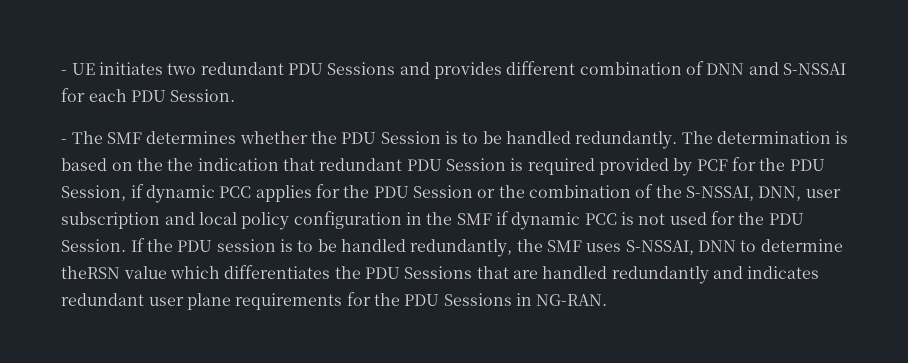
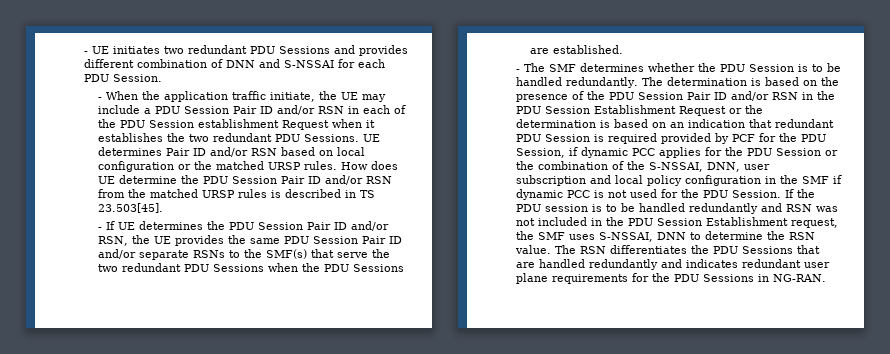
(236, 95) none -> [98,91,387,102] [98,105,407,115] [98,119,376,130] [98,133,381,142] [98,147,366,157] [98,161,399,172] [98,175,393,185] [98,189,376,198] [98,203,164,213] [98,221,390,231] [98,235,403,246] [98,249,391,260] [98,263,405,272] [530,45,624,54] // - When the application traffic initiate, the UE may include a PDU Session Pair ID and/or RSN in each of the PDU Session establishment Request when it establishes the two redundant PDU Sessions. UE determines Pair ID and/or RSN based on local configuration or the matched URSP rules. How does UE determine the PDU Session Pair ID and/or RSN from the matched URSP rules is described in TS 23.503[45]. // - If UE determines the PDU Session Pair ID and/or RSN, the UE provides the same PDU Session Pair ID and/or separate RSNs to the SMF(s) that serve the two redundant PDU Sessions when the PDU Sessions are established.
[167,158,194,171] the -> [516,91,836,102] [516,105,764,116] [516,119,685,128] presence of the PDU Session Pair ID and/or RSN in the PDU Session Establishment Request or the determination is based on an
[410,239,513,257] redundantly, -> [689,203,839,214] [516,217,839,228] redundantly and RSN was not included in the PDU Session Establishment request,
[61,266,221,279] theRSN value which -> [767,231,816,240] [515,245,607,254] the RSN value. The RSN

